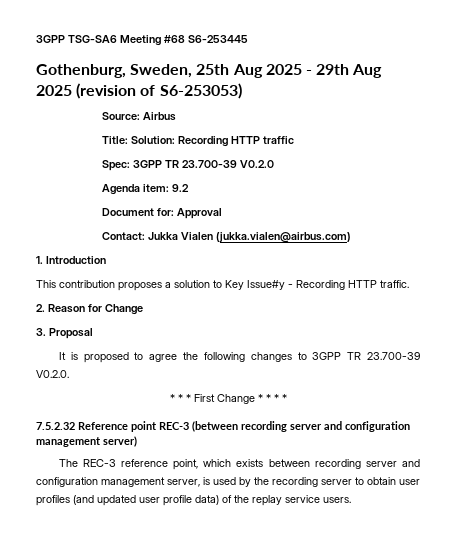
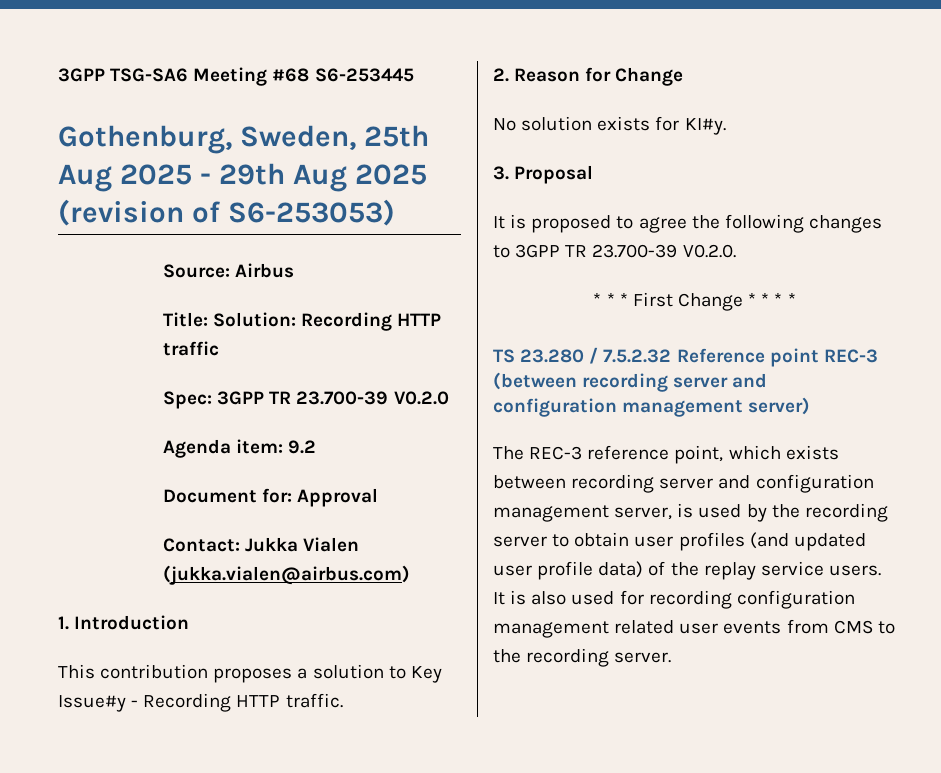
(143, 309) none -> [493,116,726,135] // No solution exists for KI#y.
(287, 398) none -> [493,347,599,364] TS 23.280 /
(351, 500) none -> [493,590,855,609] [493,619,895,638] [493,648,672,667] It is also used for recording configuration management related user events from CMS to the recording server.

